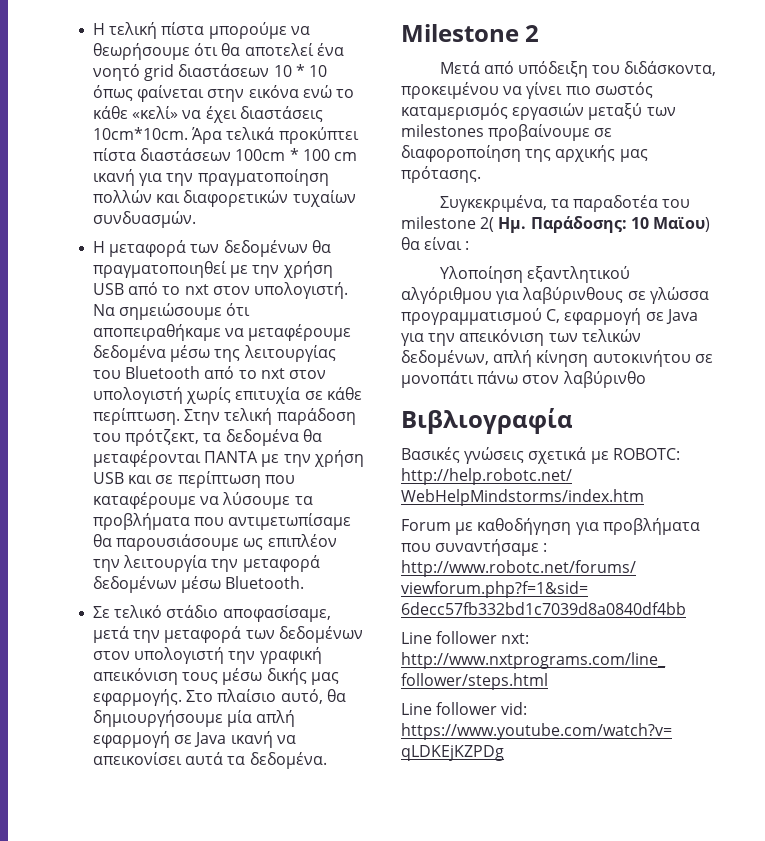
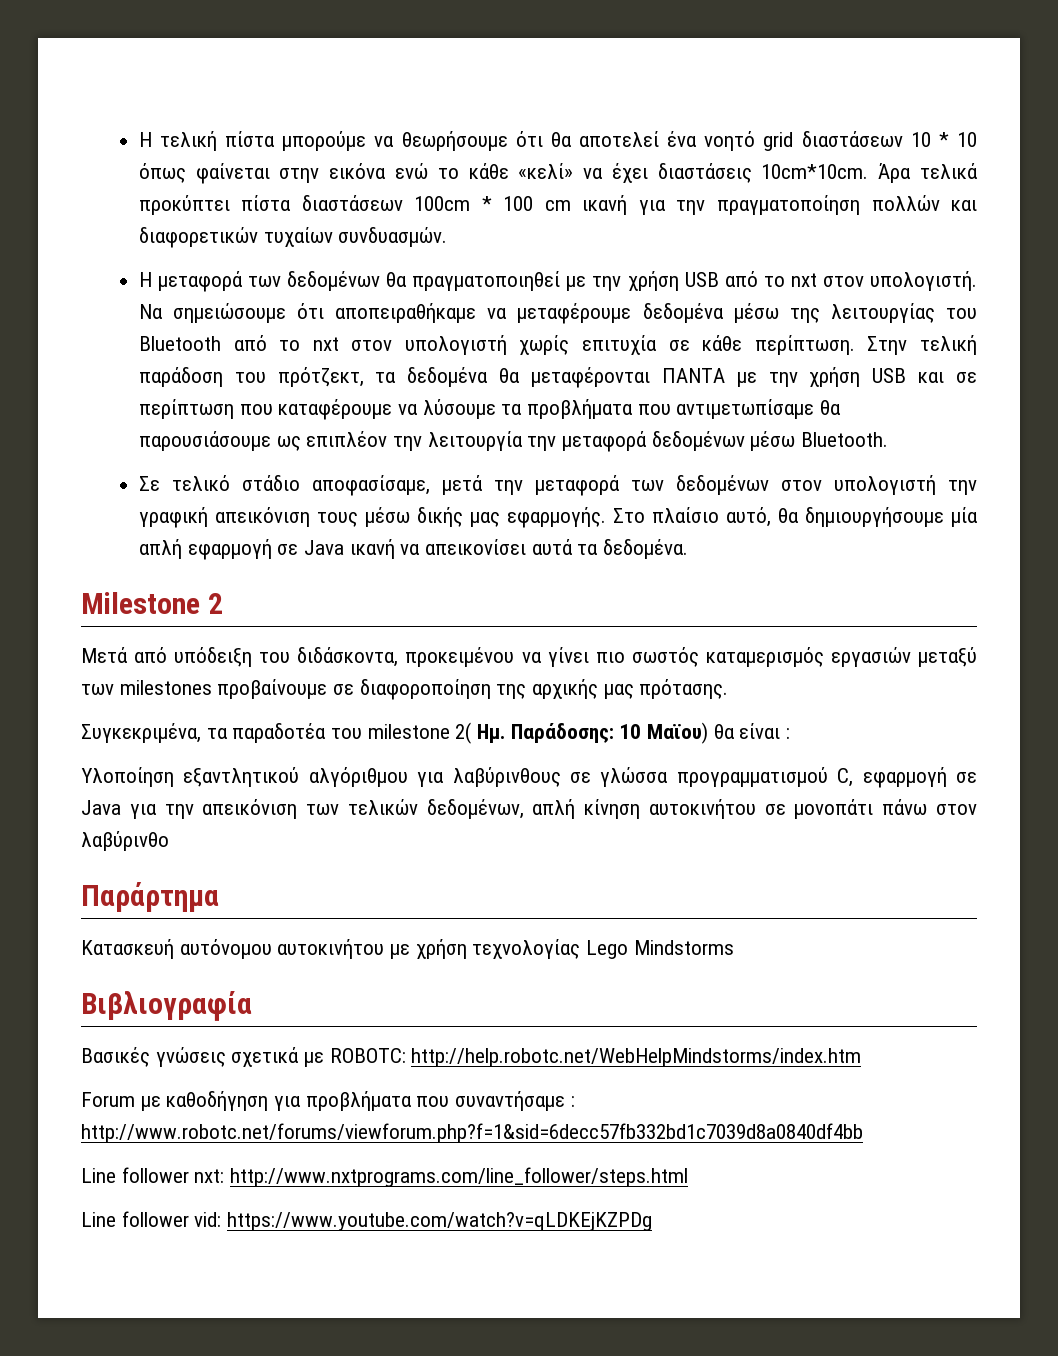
(646, 379) none -> [81,882,219,912] [81,939,734,959] // Παράρτημα // Κατασκευή αυτόνομου αυτοκινήτου με χρήση τεχνολογίας Lego Mindstorms

